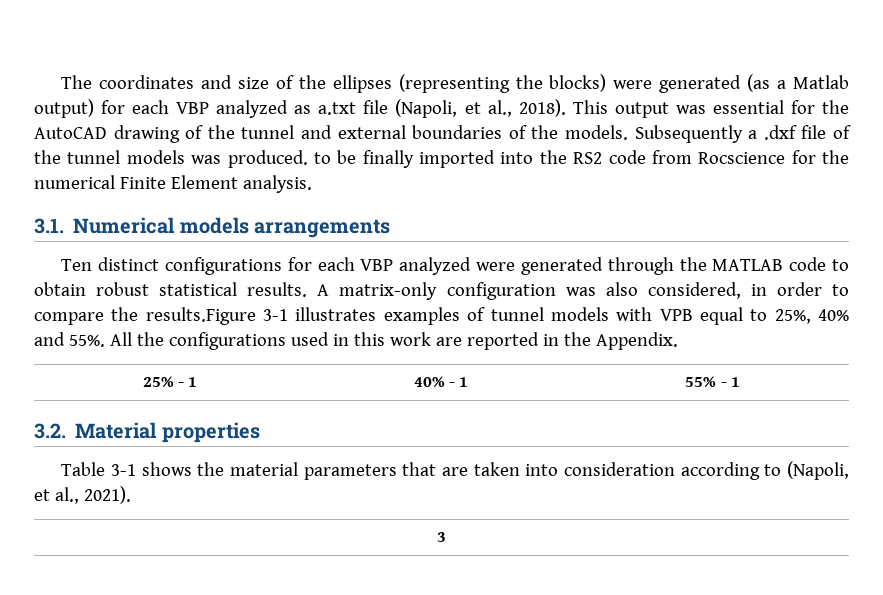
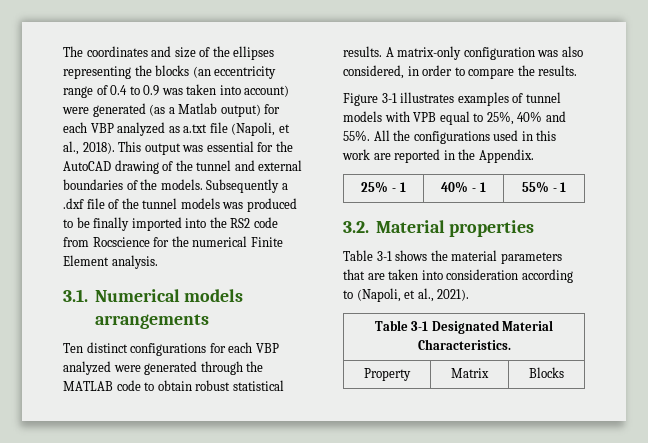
[398,74,607,93] (representing the blocks) -> [63,65,277,79] [63,84,290,98] representing the blocks (an eccentricity range of 0.4 to 0.9 was taken into account)
[227,150,308,168] produced. -> [246,198,297,212] produced
[145,307,256,325] results.Figure -> [538,65,578,76] [343,93,378,106] results. // Figure
[437,532,446,542] 3 -> [374,320,554,334] [417,339,511,350] [364,368,411,381] [451,368,489,378] [529,367,564,378] Table 3-1 Designated Material Characteristics. // Property | Matrix | Blocks

